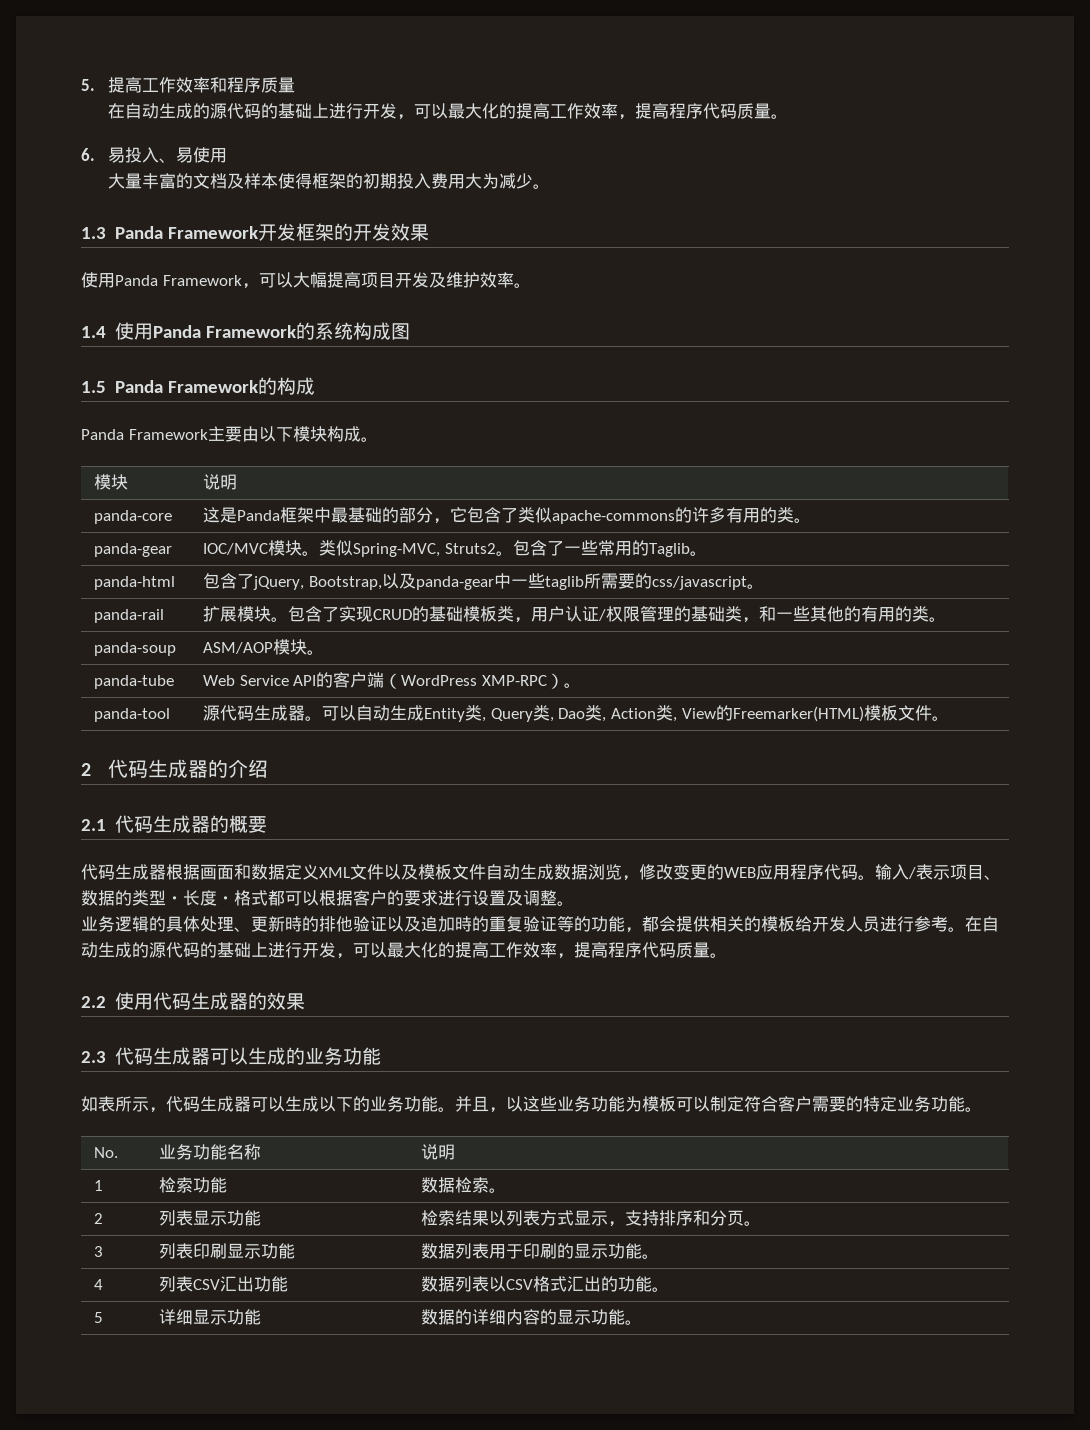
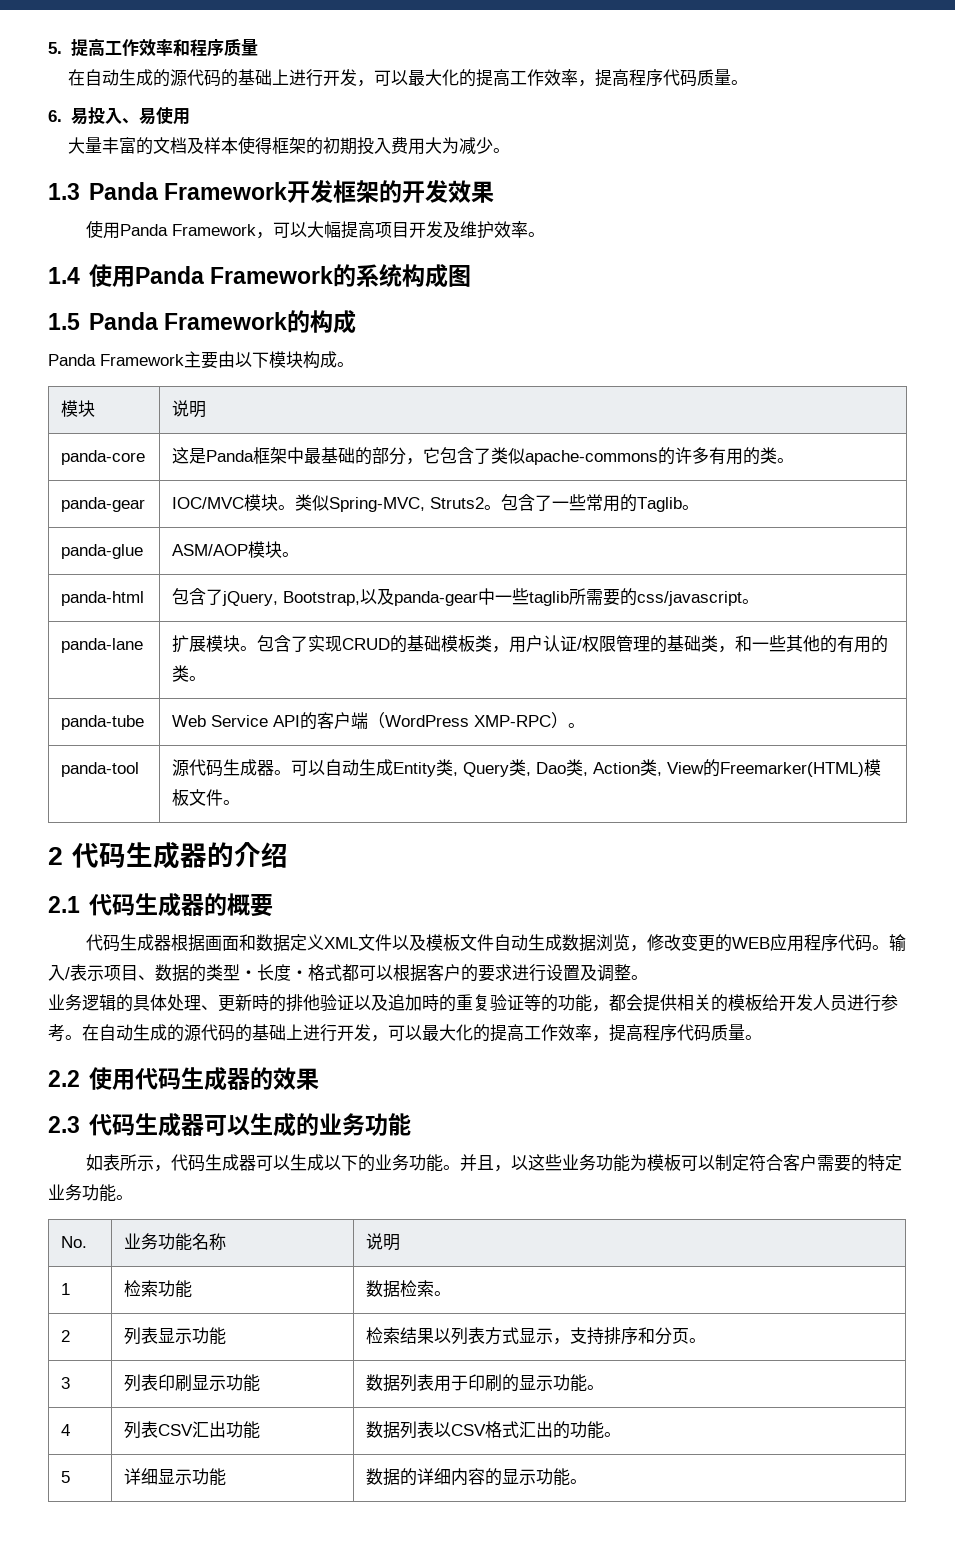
(707, 553) none -> [61,544,144,559] [172,541,300,558] // panda-glue | ASM/AOP模块。
[94,609,165,623] panda-rail -> [61,638,144,653] panda-lane
[94,642,177,656] [203,639,325,655] // panda-soup | ASM/AOP模块。 -> (207, 678) none

